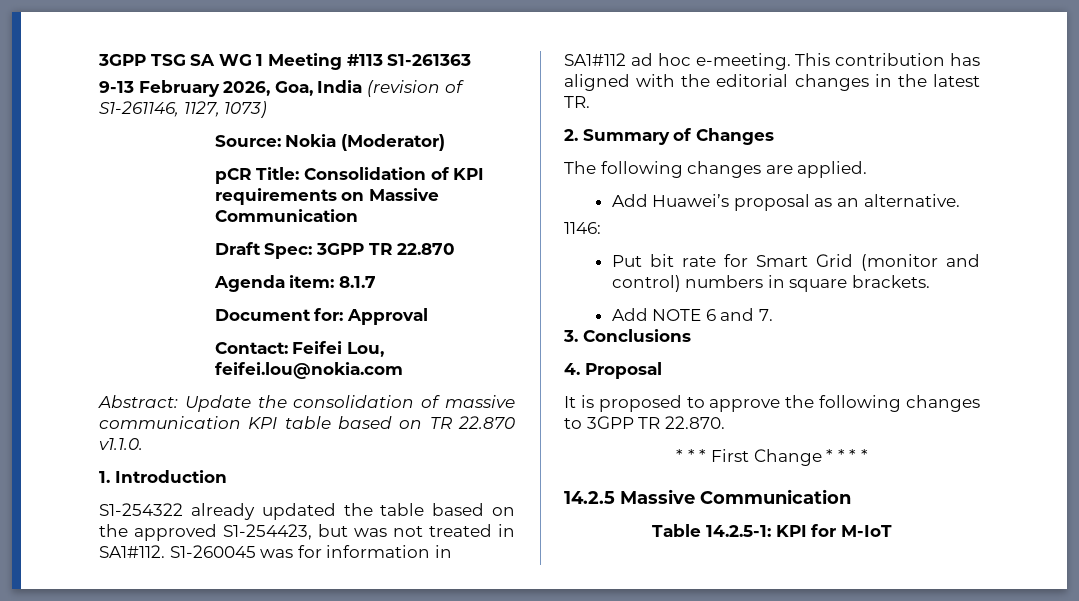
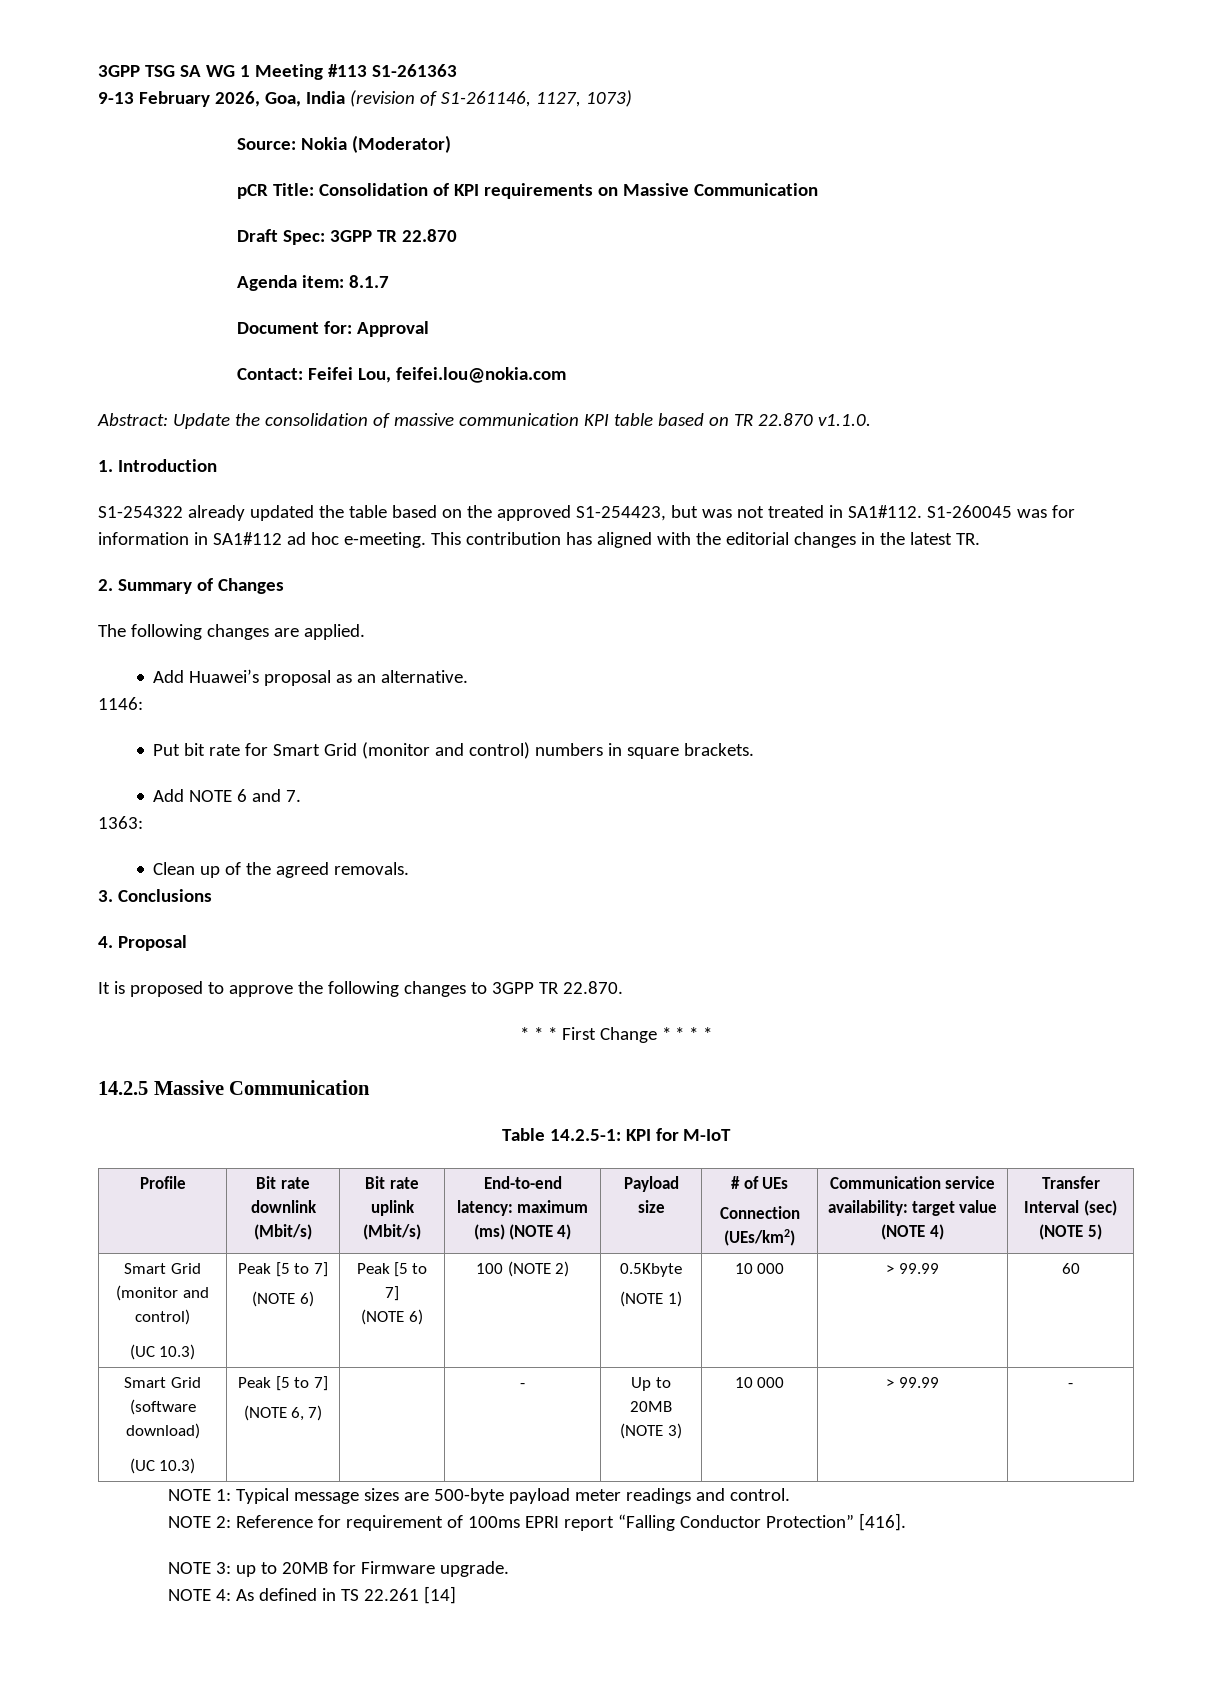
(774, 315) none -> [98,816,143,829] [153,862,410,878] // 1363: // Clean up of the agreed removals.
(892, 531) none -> [139,1176,186,1189] [256,1176,310,1189] [250,1200,317,1213] [254,1224,312,1240] [365,1176,419,1189] [370,1200,415,1216] [363,1224,421,1240] [483,1176,562,1189] [456,1200,589,1216] [473,1224,572,1240] [623,1176,679,1192] [637,1200,665,1213] [731,1176,788,1189] [719,1206,800,1219] [724,1229,795,1246] [829,1176,996,1189] [827,1200,998,1216] [881,1224,944,1240] [1041,1176,1100,1189] [1024,1200,1117,1216] [1039,1224,1102,1240] [124,1263,201,1274] [116,1285,209,1301] [135,1309,190,1325] [129,1344,196,1360] [238,1262,328,1277] [252,1291,314,1307] [356,1262,428,1277] [385,1286,399,1301] [361,1309,423,1325] [476,1261,569,1277] [620,1263,682,1277] [620,1291,682,1307] [734,1263,785,1274] [886,1263,939,1274] [1061,1263,1080,1274] [124,1377,201,1388] [129,1399,196,1415] [125,1423,200,1439] [129,1458,196,1474] [238,1376,328,1391] [243,1405,323,1421] [520,1383,525,1388] [631,1377,671,1391] [630,1401,672,1412] [620,1423,682,1439] [734,1377,785,1388] [886,1377,939,1388] [1068,1383,1073,1388] [167,1488,790,1504] [167,1513,906,1531] [167,1561,509,1577] [167,1586,456,1604] // Profile | Bit rate downlink (Mbit/s) | Bit rate uplink (Mbit/s) | End-to-end latency: maximum (ms) (NOTE 4) | Payload size | # of UEs // Connection (UEs/km2) | Communication service availability: target value (NOTE 4) | Transfer Interval (sec) (NOTE 5) // Smart Grid (monitor and control) // (UC 10.3) | Peak [5 to 7] // (NOTE 6) | Peak [5 to 7] // (NOTE 6) | 100 (NOTE 2) | 0.5Kbyte // (NOTE 1) | 10 000 | > 99.99 | 60 // Smart Grid (software download) // (UC 10.3) | Peak [5 to 7] // (NOTE 6, 7) | | - | Up to 20MB (NOTE 3) | 10 000 | > 99.99 | - // NOTE 1: Typical message sizes are 500-byte payload meter readings and control. // NOTE 2: Reference for requirement of 100ms EPRI report “Falling Conductor Protection” [416]. // NOTE 3: up to 20MB for Firmware upgrade. // NOTE 4: As defined in TS 22.261 [14]

